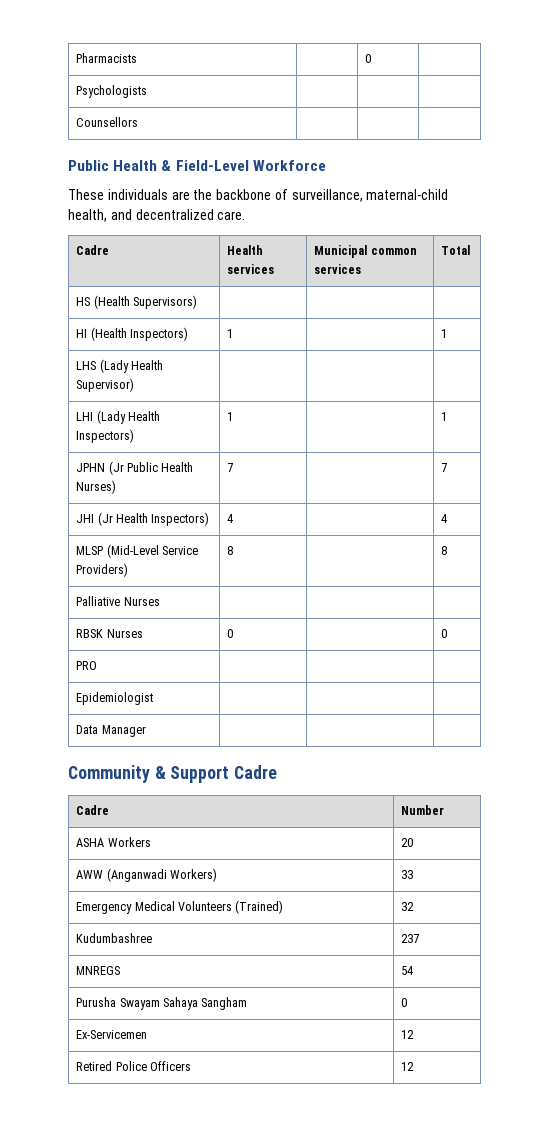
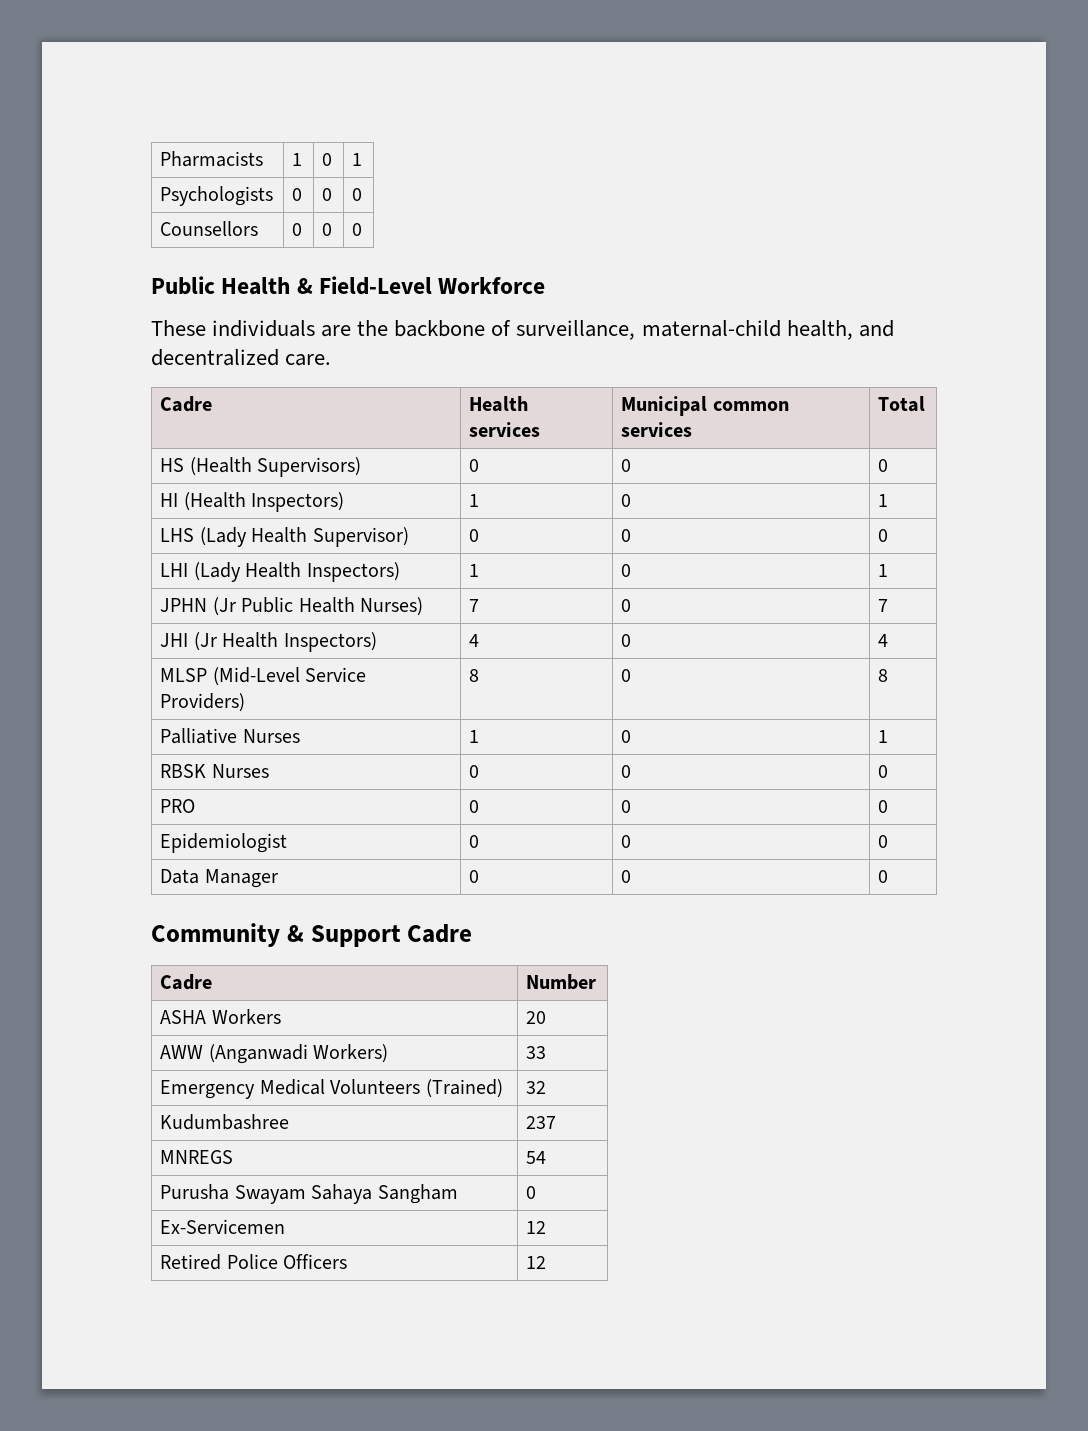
[365,54,372,63] | 0 | -> [292,153,303,166] [322,153,333,166] [352,153,363,166] 1 | 0 | 1
[76,117,139,127] | | // Counsellors | | | -> [292,188,303,201] [322,188,333,201] [352,188,363,201] [160,221,259,236] [292,223,303,236] [322,223,333,236] [352,223,363,236] 0 | 0 | 0 // Counsellors | 0 | 0 | 0
(198, 302) | | -> [469,459,480,472] [621,459,632,472] [878,459,889,472] 0 | 0 | 0
(234, 333) none -> [621,494,632,507] 0
(135, 385) | | -> [469,529,480,542] [621,529,632,542] [878,529,889,542] 0 | 0 | 0
(234, 416) none -> [621,564,632,577] 0
(234, 467) none -> [621,599,632,612] 0
(234, 518) none -> [621,634,632,647] 0
(234, 550) none -> [621,669,632,682] 0
(160, 601) | | -> [469,730,480,743] [621,730,632,743] [878,730,889,743] 1 | 0 | 1
(234, 633) none -> [621,765,632,778] 0
[76,692,154,705] | | // Epidemiologist | | | -> [469,800,480,813] [621,800,632,813] [878,800,889,813] [160,833,288,853] [469,835,480,848] [621,835,632,848] [878,835,889,848] 0 | 0 | 0 // Epidemiologist | 0 | 0 | 0
(146, 731) | | -> [469,870,480,883] [621,870,632,883] [878,870,889,883] 0 | 0 | 0

